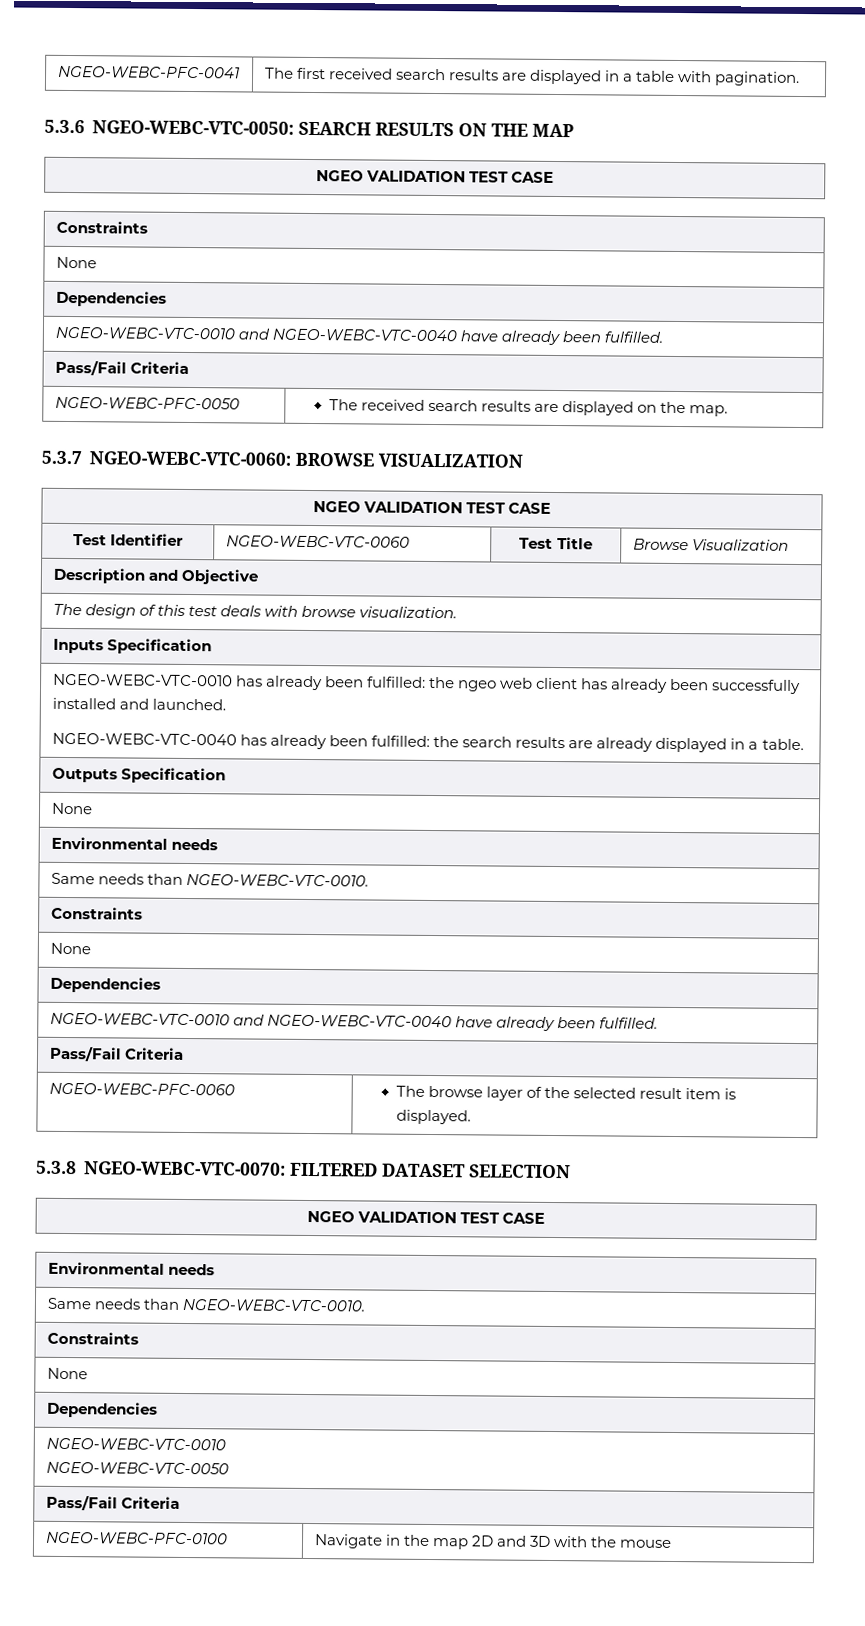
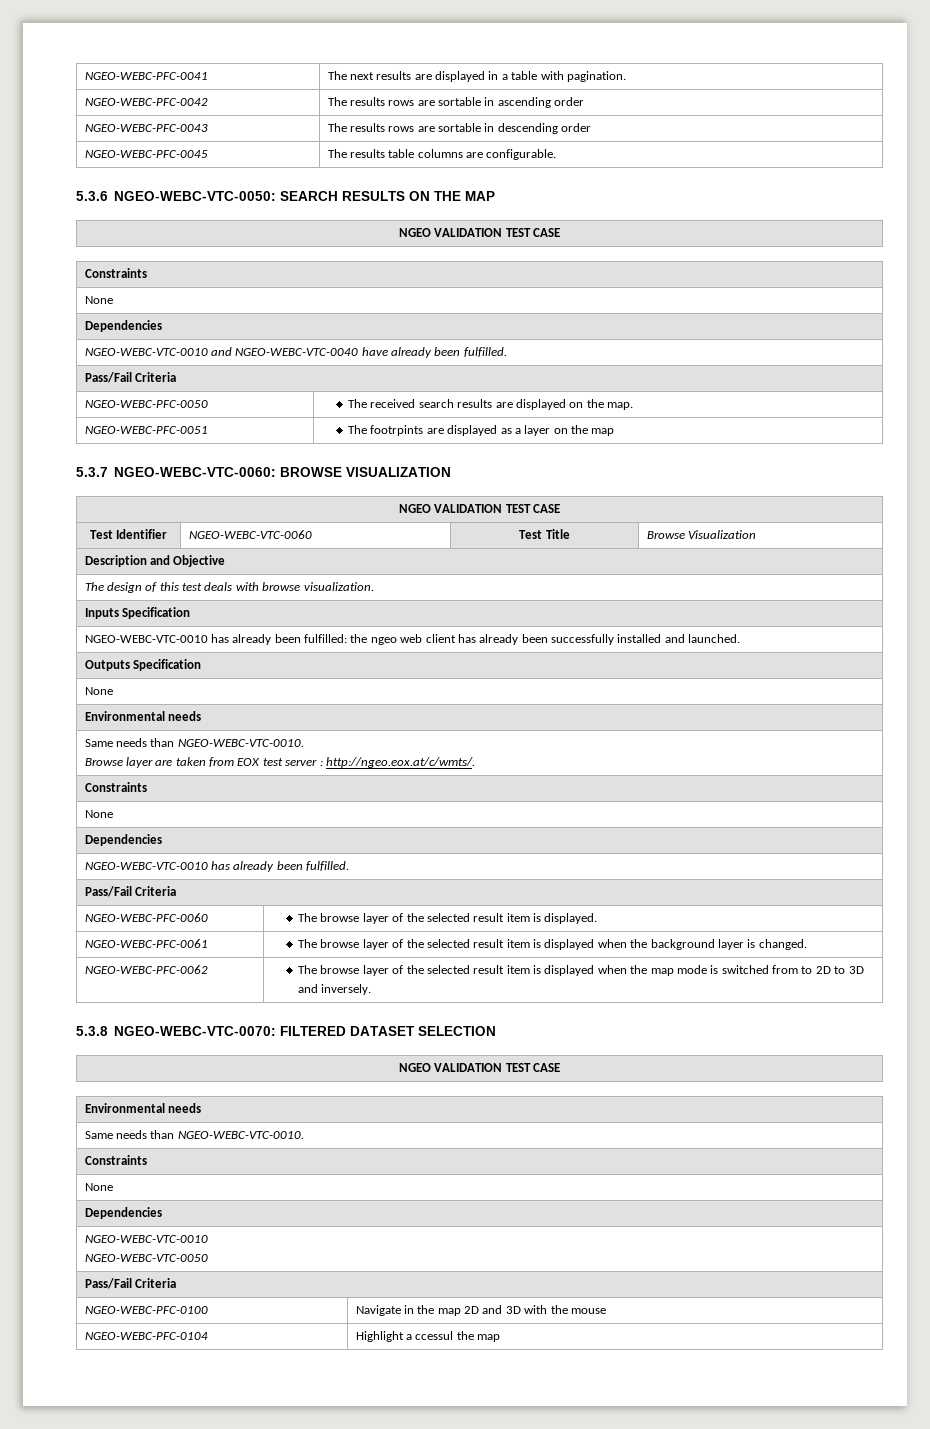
[296,67,447,81] first received search -> [349,72,374,80] next
(801, 78) none -> [84,98,208,106] [327,97,585,108] [84,124,208,132] [327,123,592,134] [84,150,208,158] [327,149,557,160] // NGEO-WEBC-PFC-0042 | The results rows are sortable in ascending order // NGEO-WEBC-PFC-0043 | The results rows are sortable in descending order // NGEO-WEBC-PFC-0045 | The results table columns are configurable.
(729, 411) none -> [84,426,208,434] [348,425,615,436] // NGEO-WEBC-PFC-0051 | The footrpints are displayed as a layer on the map
[51,732,804,753] // NGEO-WEBC-VTC-0040 has already been fulfilled: the search results are already displayed in a table. -> (741, 638) none
[50,906,143,920] [49,942,91,955] [49,976,161,993] [49,1012,494,1028] // Constraints // None // Dependencies // NGEO-WEBC-VTC-0010 and NGEO-WEBC-VTC-0040 have -> [84,757,475,768] [84,782,147,792] [84,810,113,818] [84,834,162,846] [84,861,230,870] // Browse layer are taken from EOX test server : http://ngeo.eox.at/c/wmts/. // Constraints // None // Dependencies // NGEO-WEBC-VTC-0010 has
(471, 1117) none -> [84,939,208,948] [298,939,807,950] [84,965,208,974] [298,965,864,976] [298,984,372,995] // NGEO-WEBC-PFC-0061 | The browse layer of the selected result item is displayed when the background layer is changed. // NGEO-WEBC-PFC-0062 | The browse layer of the selected result item is displayed when the map mode is switched from to 2D to 3D and inversely.
(673, 1543) none -> [84,1332,208,1340] [355,1331,501,1342] // NGEO-WEBC-PFC-0104 | Highlight a ccessul the map

